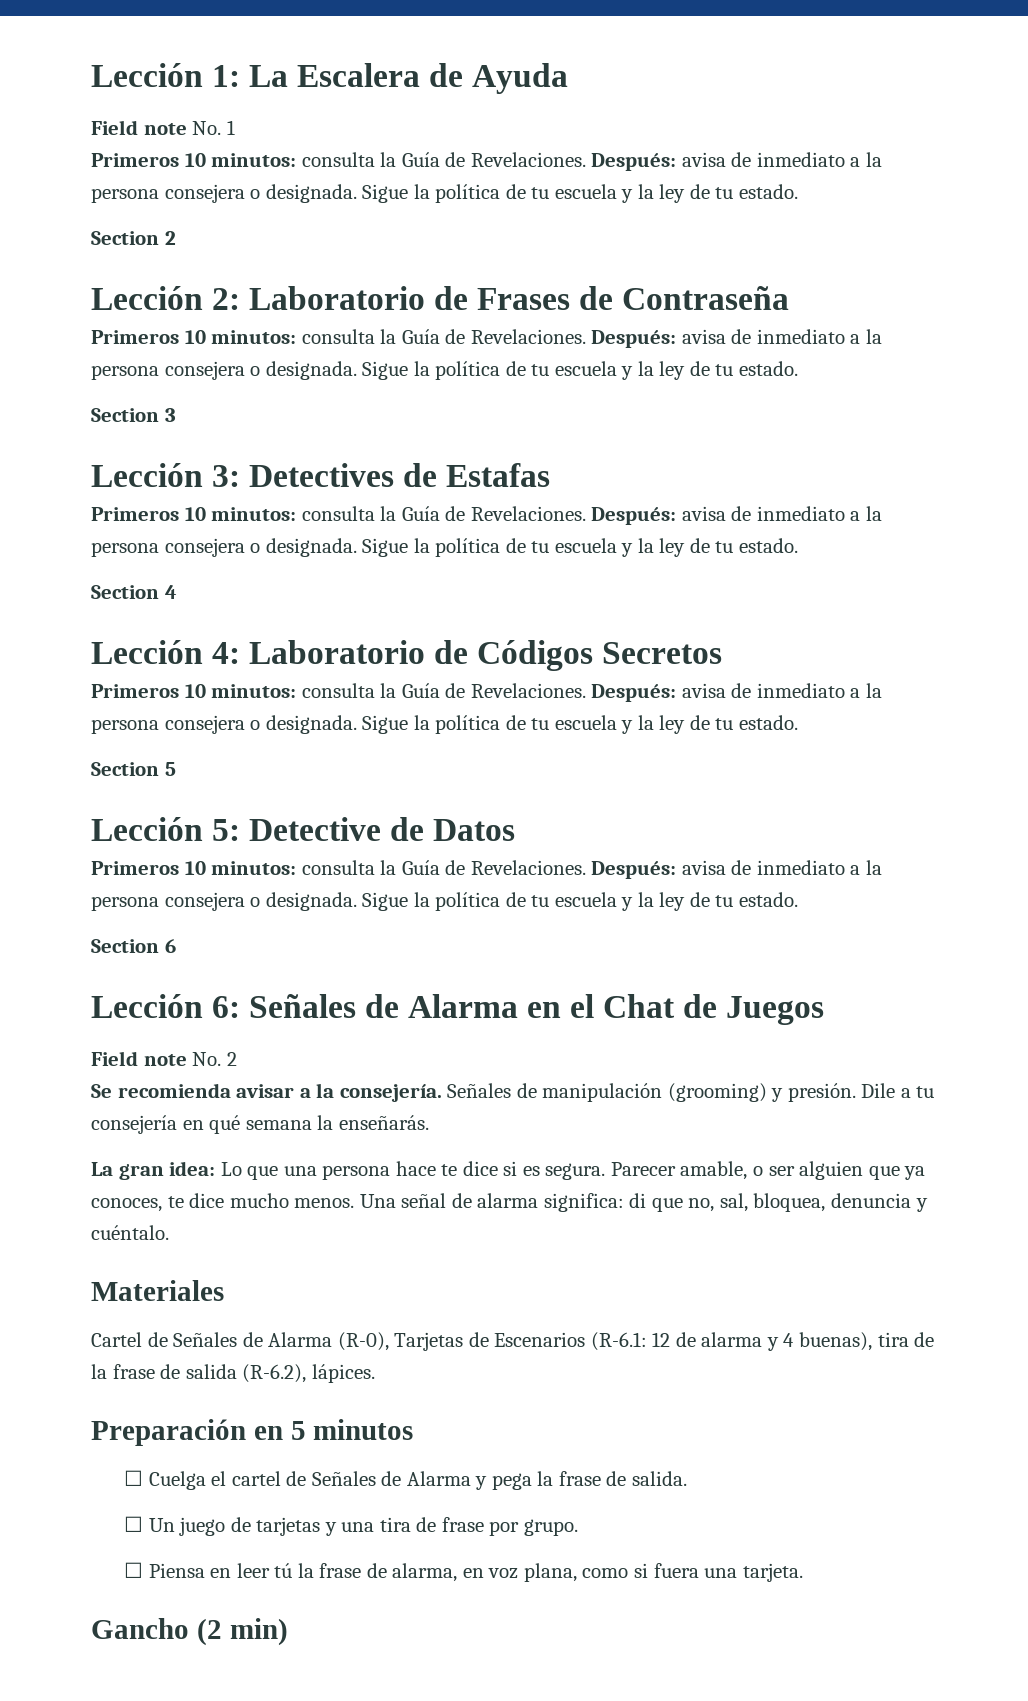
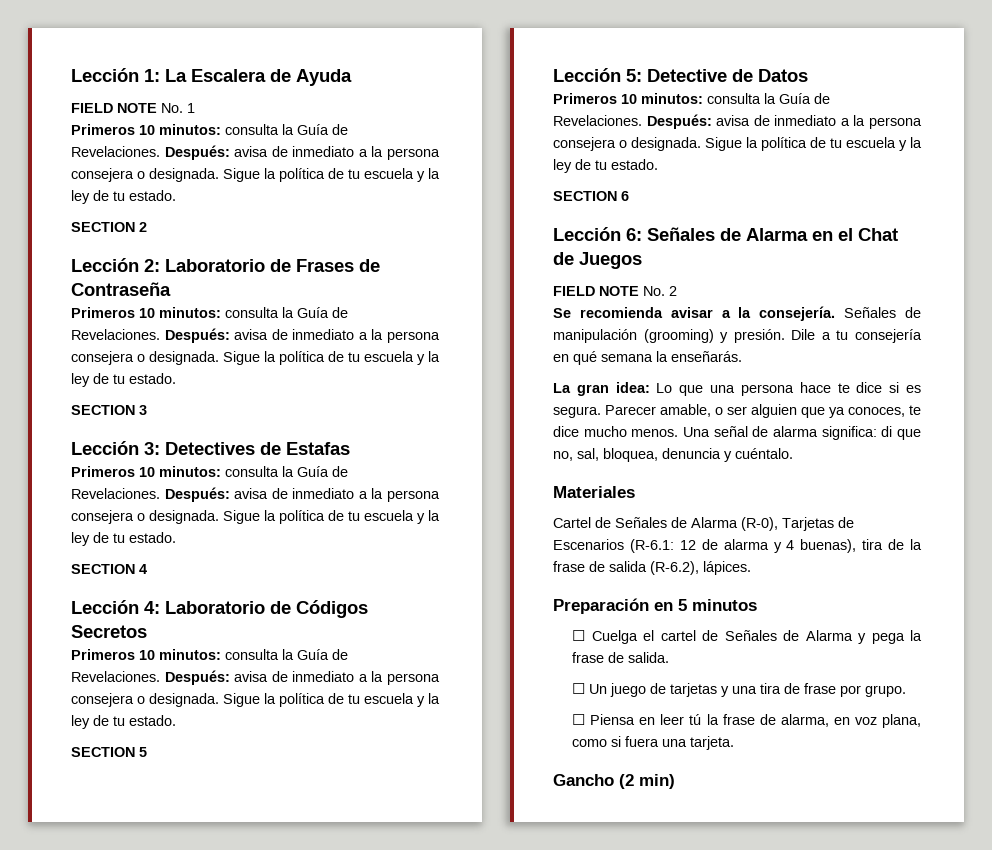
[91,120,187,135] Field note -> [71,103,157,113] FIELD NOTE
[91,231,159,245] Section -> [71,222,135,232] SECTION
[91,408,159,422] Section -> [71,405,135,415] SECTION
[91,585,159,599] Section -> [71,564,135,574] SECTION
[91,762,159,776] Section -> [71,747,135,757] SECTION
[91,939,159,953] Section -> [553,191,617,201] SECTION
[91,1051,187,1066] Field note -> [553,286,639,296] FIELD NOTE

